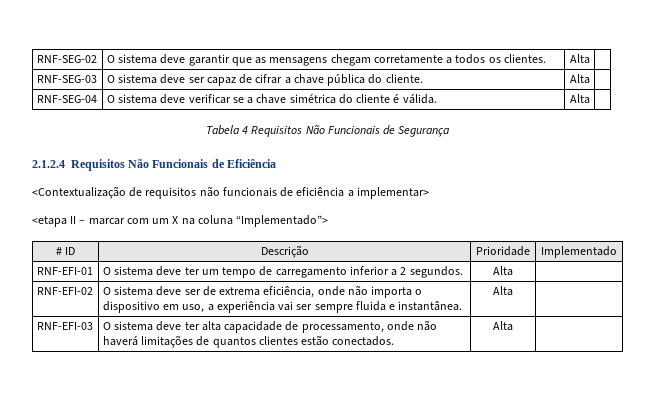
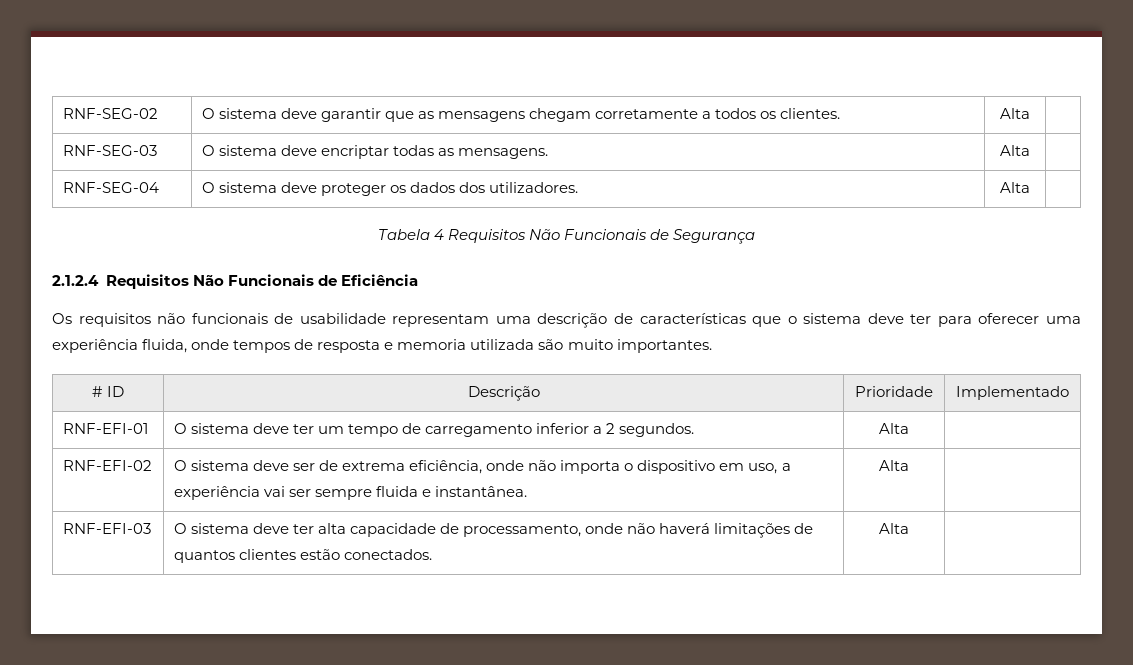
[188,74,423,86] ser capaz de cifrar a chave pública do cliente. -> [320,145,549,159] encriptar todas as mensagens.
[188,94,437,104] verificar se a chave simétrica do cliente é válida. -> [320,182,579,196] proteger os dados dos utilizadores.
[32,186,143,199] <Contextualização de -> [52,313,72,324] Os
[296,187,429,199] [32,215,329,227] eficiência a implementar> // <etapa II – marcar com um X na coluna “Implementado”> -> [299,313,1081,328] [52,339,712,353] usabilidade representam uma descrição de características que o sistema deve ter para oferecer uma experiência fluida, onde tempos de resposta e memoria utilizada são muito importantes.

